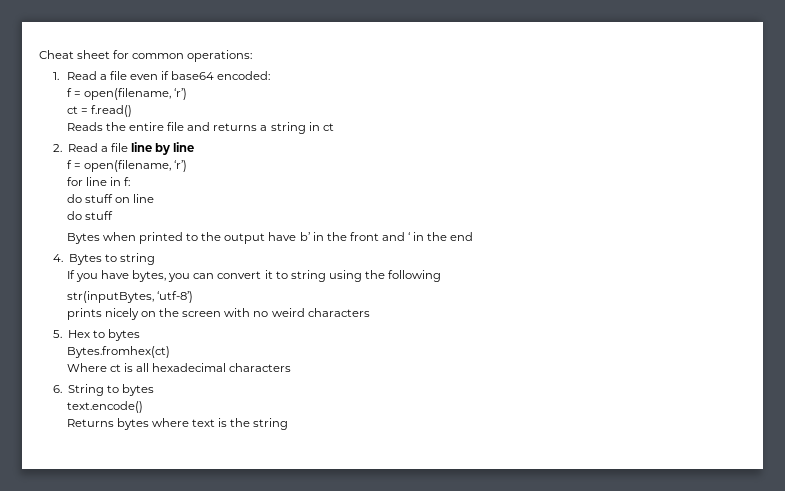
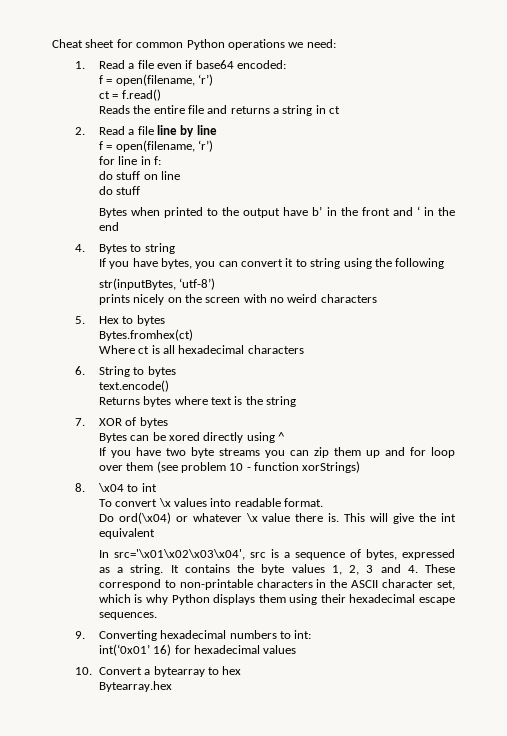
[187,50,253,62] operations: -> [186,39,336,50] Python operations we need:
(289, 424) none -> [75,417,168,428] [98,432,285,443] [98,447,456,458] [98,461,361,473] [75,483,157,492] [98,498,324,507] [98,512,456,524] [98,528,155,539] [98,549,455,560] [98,564,456,575] [98,579,455,590] [98,594,455,605] [98,612,157,620] [75,630,312,641] [98,644,297,656] [75,666,242,677] [98,681,172,692] // 7. XOR of bytes // Bytes can be xored directly using ^ // If you have two byte streams you can zip them up and for loop over them (see problem 10 - function xorStrings) // 8. \x04 to int // To convert \x values into readable format. // Do ord(\x04) or whatever \x value there is. This will give the int equivalent // In src='\x01\x02\x03\x04', src is a sequence of bytes, expressed as a string. It contains the byte values 1, 2, 3 and 4. These correspond to non-printable characters in the ASCII character set, which is why Python displays them using their hexadecimal escape sequences. // 9. Converting hexadecimal numbers to int: // int(‘0x01’ 16) for hexadecimal values // 10. Convert a bytearray to hex // Bytearray.hex

